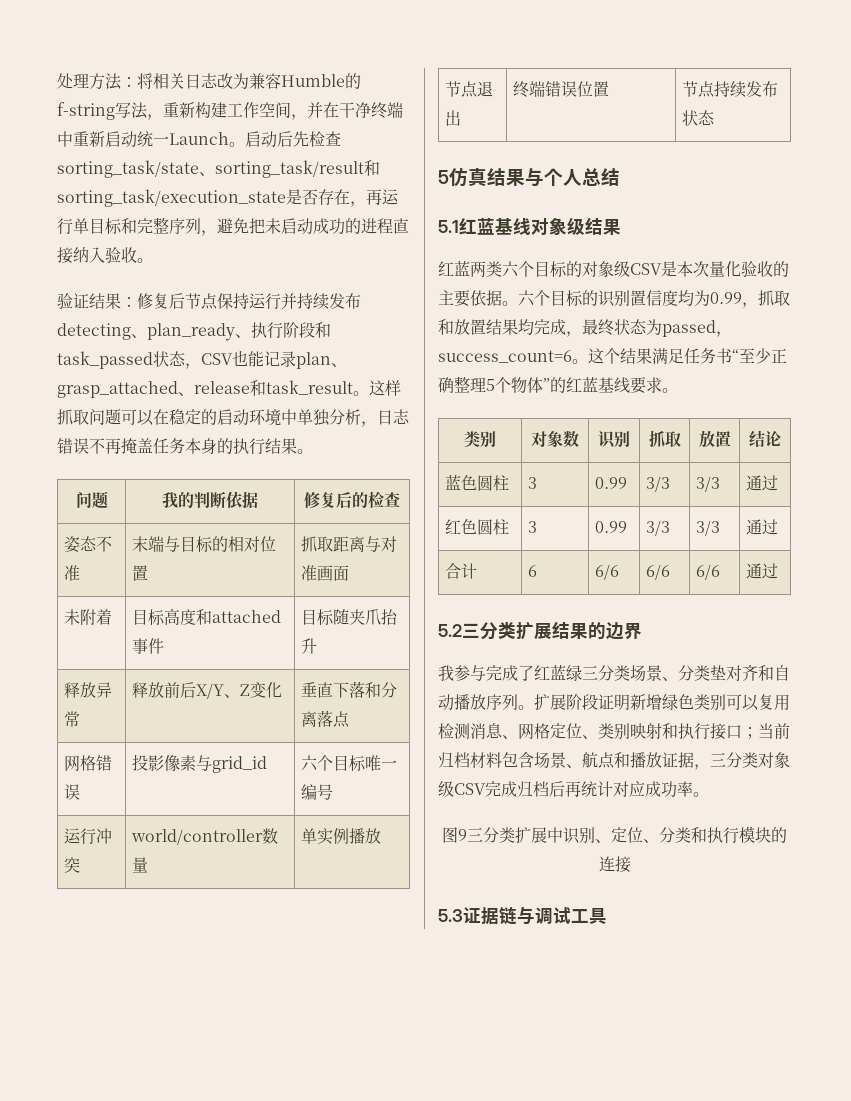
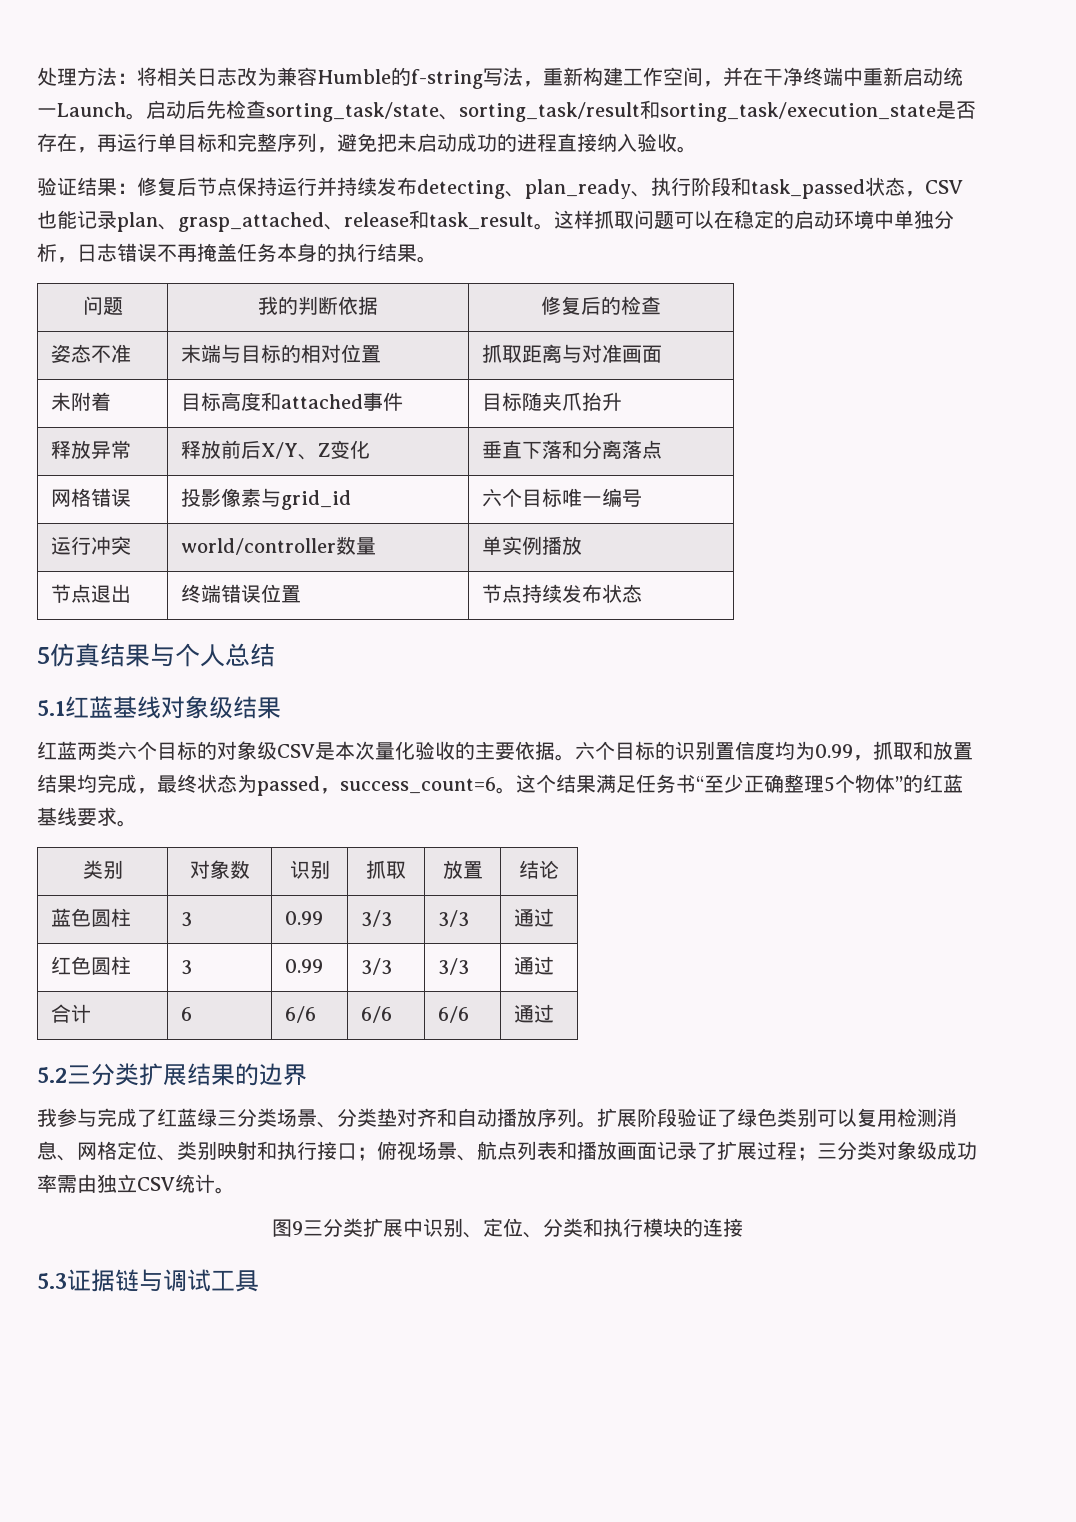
[598,694,662,711] 证明新增 -> [677,1108,737,1127] 验证了
[758,723,790,739] [438,752,790,770] [438,781,693,798] 当前归档材料包含场景、航点和播放证据，三分类对象级CSV完成归档后再统计对应成功率 -> [377,1141,977,1161] [37,1174,215,1193] 俯视场景、航点列表和播放画面记录了扩展过程；三分类对象级成功率需由独立CSV统计

